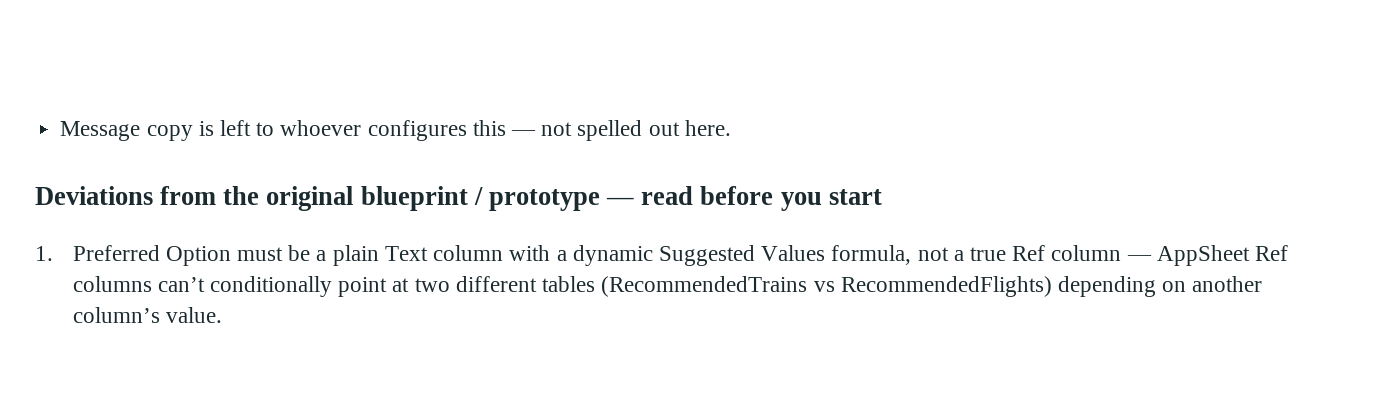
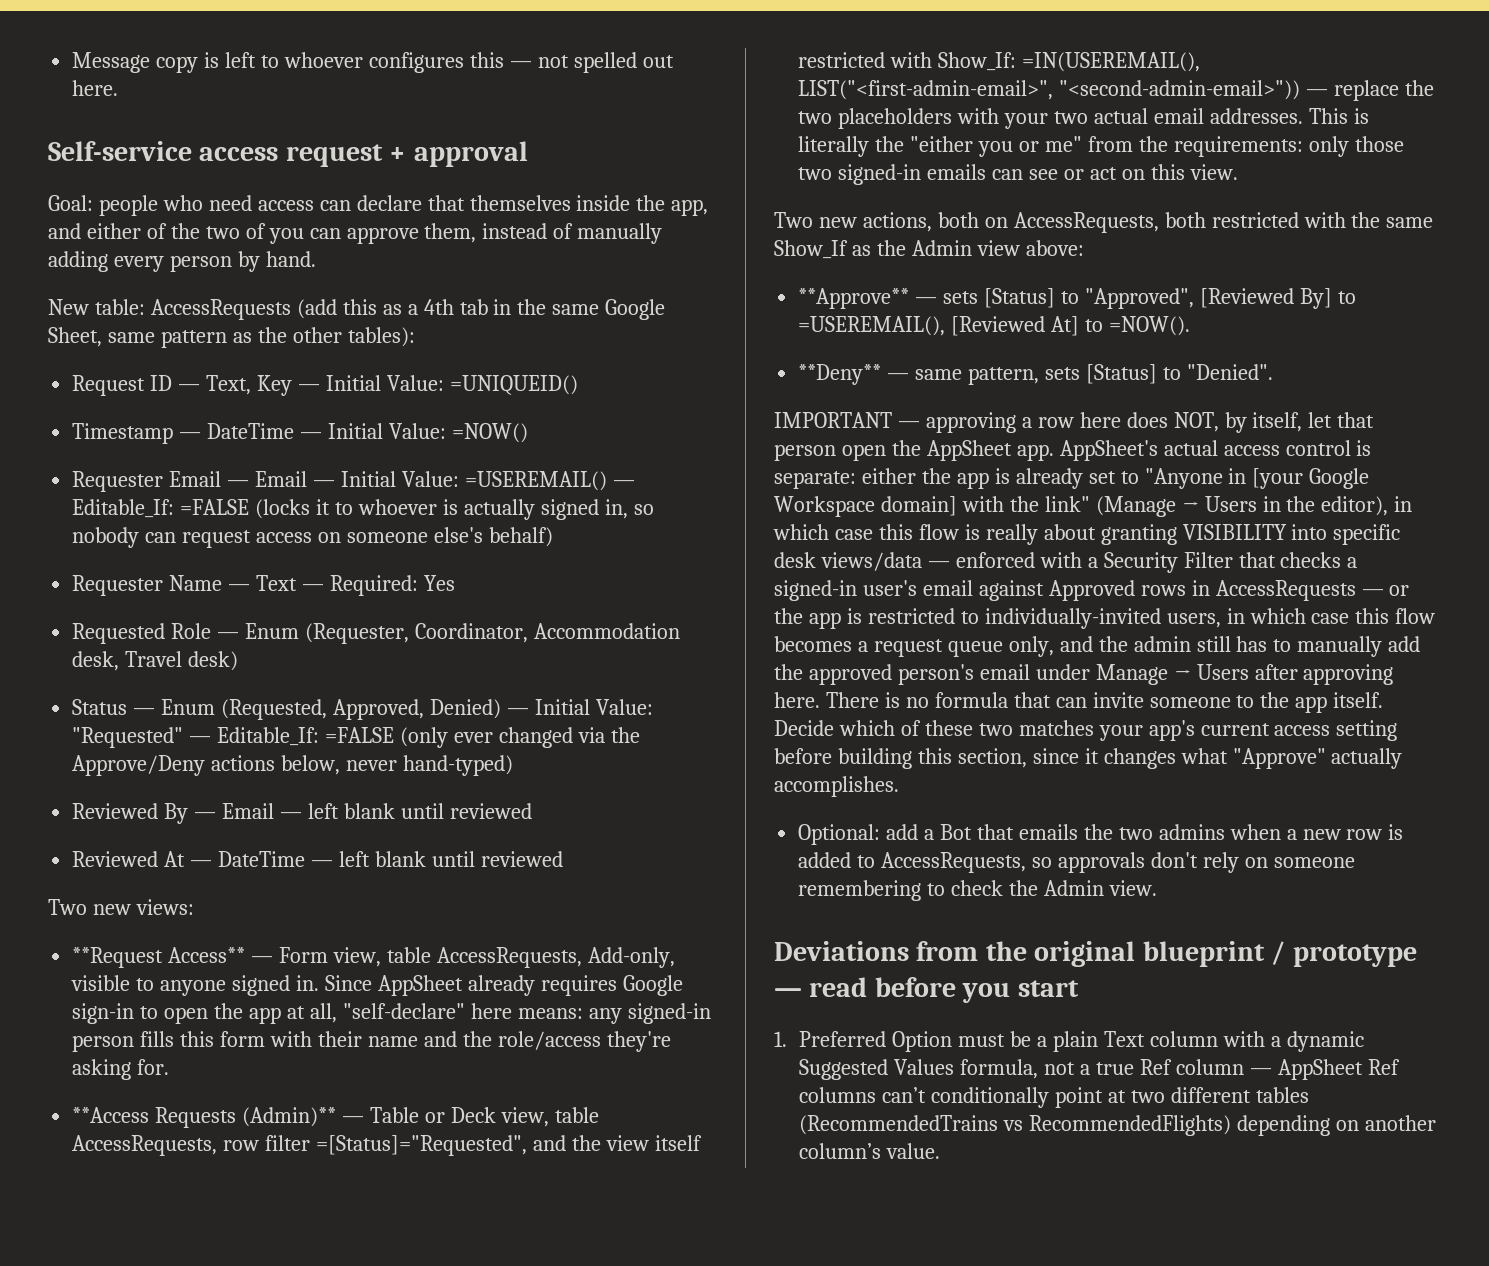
(731, 128) none -> [48,141,528,167] [48,195,709,216] [48,223,663,244] [48,251,316,272] [48,299,666,320] [48,327,415,348] [72,375,578,396] [72,423,528,444] [72,471,635,492] [72,499,654,520] [72,527,553,548] [72,575,455,596] [72,623,680,644] [72,651,239,671] [72,699,653,720] [72,727,640,748] [72,755,513,776] [72,803,532,824] [72,851,563,867] [48,899,194,915] [72,947,675,968] [71,975,683,996] [72,1003,711,1024] [72,1031,671,1052] [72,1059,170,1080] [72,1107,599,1128] [72,1135,702,1156] [798,52,1201,72] [798,80,1434,101] [798,108,1369,129] [798,136,1404,157] [798,164,1238,185] [774,212,1434,233] [774,240,1084,259] [798,288,1356,309] [798,316,1190,336] [798,364,1273,385] [774,412,1375,433] [774,440,1372,461] [774,468,1370,489] [774,496,1413,517] [773,524,1401,545] [774,552,1358,573] [774,580,1410,601] [774,608,1436,629] [774,636,1421,657] [774,664,1394,685] [774,692,1384,713] [774,720,1398,741] [774,748,1403,769] [774,776,899,797] [798,824,1404,845] [798,852,1355,873] [798,880,1157,901] // Self-service access request + approval // Goal: people who need access can declare that themselves inside the app, and either of the two of you can approve them, instead of manually adding every person by hand. // New table: AccessRequests (add this as a 4th tab in the same Google Sheet, same pattern as the other tables): // Request ID — Text, Key — Initial Value: =UNIQUEID() // Timestamp — DateTime — Initial Value: =NOW() // Requester Email — Email — Initial Value: =USEREMAIL() — Editable_If: =FALSE (locks it to whoever is actually signed in, so nobody can request access on someone else's behalf) // Requester Name — Text — Required: Yes // Requested Role — Enum (Requester, Coordinator, Accommodation desk, Travel desk) // Status — Enum (Requested, Approved, Denied) — Initial Value: "Requested" — Editable_If: =FALSE (only ever changed via the Approve/Deny actions below, never hand-typed) // Reviewed By — Email — left blank until reviewed // Reviewed At — DateTime — left blank until reviewed // Two new views: // **Request Access** — Form view, table AccessRequests, Add-only, visible to anyone signed in. Since AppSheet already requires Google sign-in to open the app at all, "self-declare" here means: any signed-in person fills this form with their name and the role/access they're asking for. // **Access Requests (Admin)** — Table or Deck view, table AccessRequests, row filter =[Status]="Requested", and the view itself restricted with Show_If: =IN(USEREMAIL(), LIST("<first-admin-email>", "<second-admin-email>")) — replace the two placeholders with your two actual email addresses. This is literally the "either you or me" from the requirements: only those two signed-in emails can see or act on this view. // Two new actions, both on AccessRequests, both restricted with the same Show_If as the Admin view above: // **Approve** — sets [Status] to "Approved", [Reviewed By] to =USEREMAIL(), [Reviewed At] to =NOW(). // **Deny** — same pattern, sets [Status] to "Denied". // IMPORTANT — approving a row here does NOT, by itself, let that person open the AppSheet app. AppSheet's actual access control is separate: either the app is already set to "Anyone in [your Google Workspace domain] with the link" (Manage → Users in the editor), in which case this flow is really about granting VISIBILITY into specific desk views/data — enforced with a Security Filter that checks a signed-in user's email against Approved rows in AccessRequests — or the app is restricted to individually-invited users, in which case this flow becomes a request queue only, and the admin still has to manually add the approved person's email under Manage → Users after approving here. There is no formula that can invite someone to the app itself. Decide which of these two matches your app's current access setting before building this section, since it changes what "Approve" actually accomplishes. // Optional: add a Bot that emails the two admins when a new row is added to AccessRequests, so approvals don't rely on someone remembering to check the Admin view.

